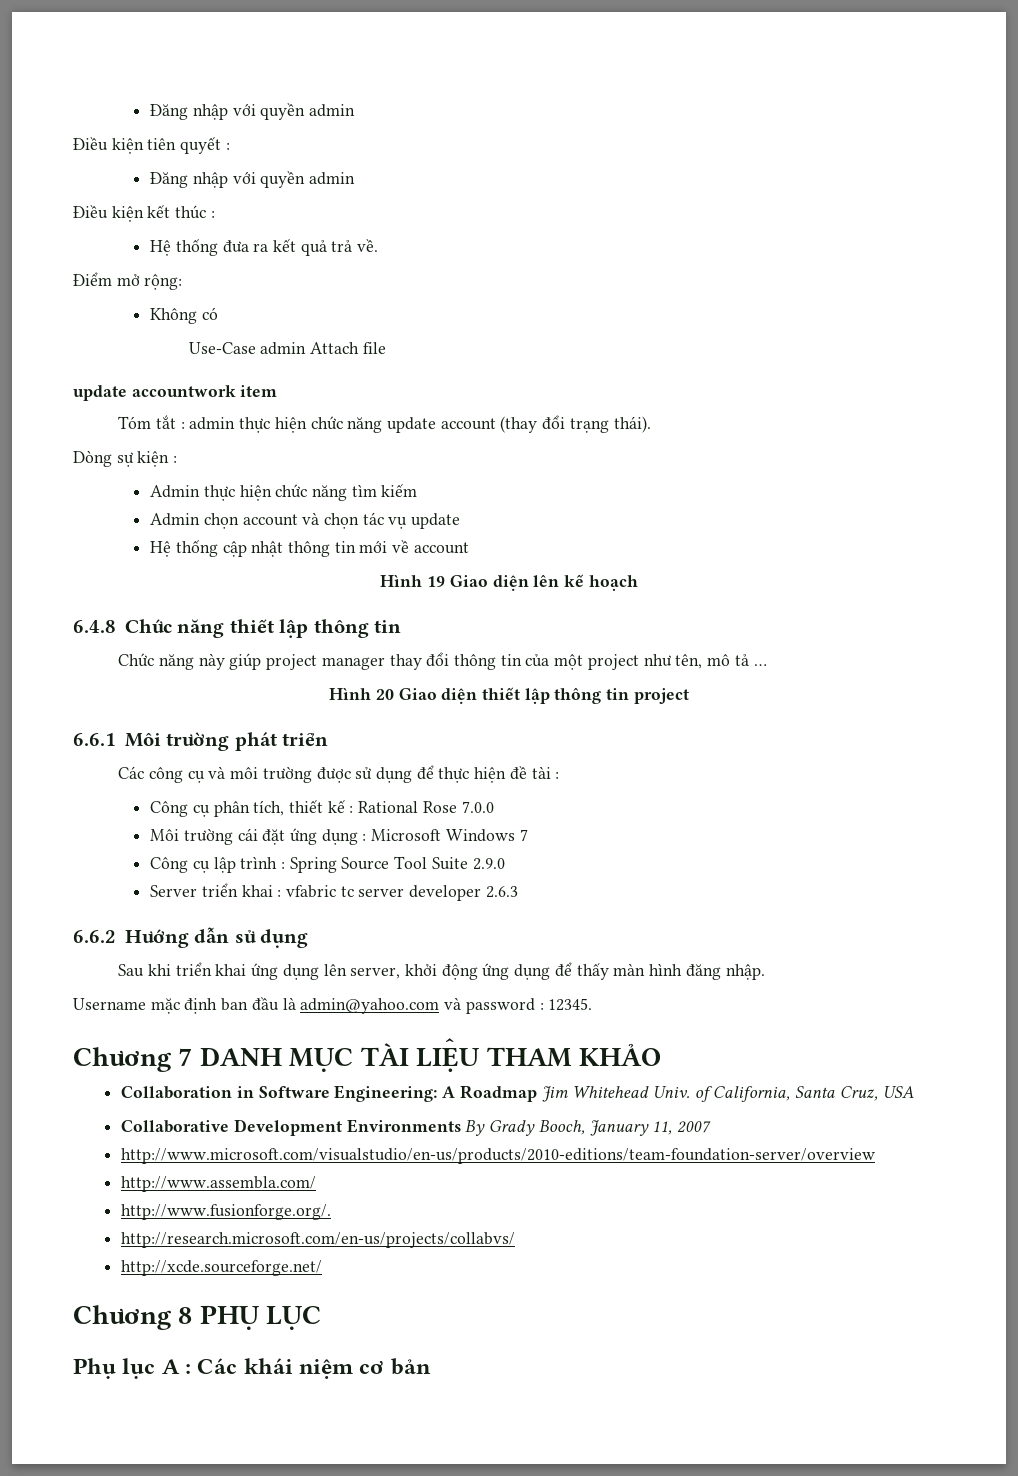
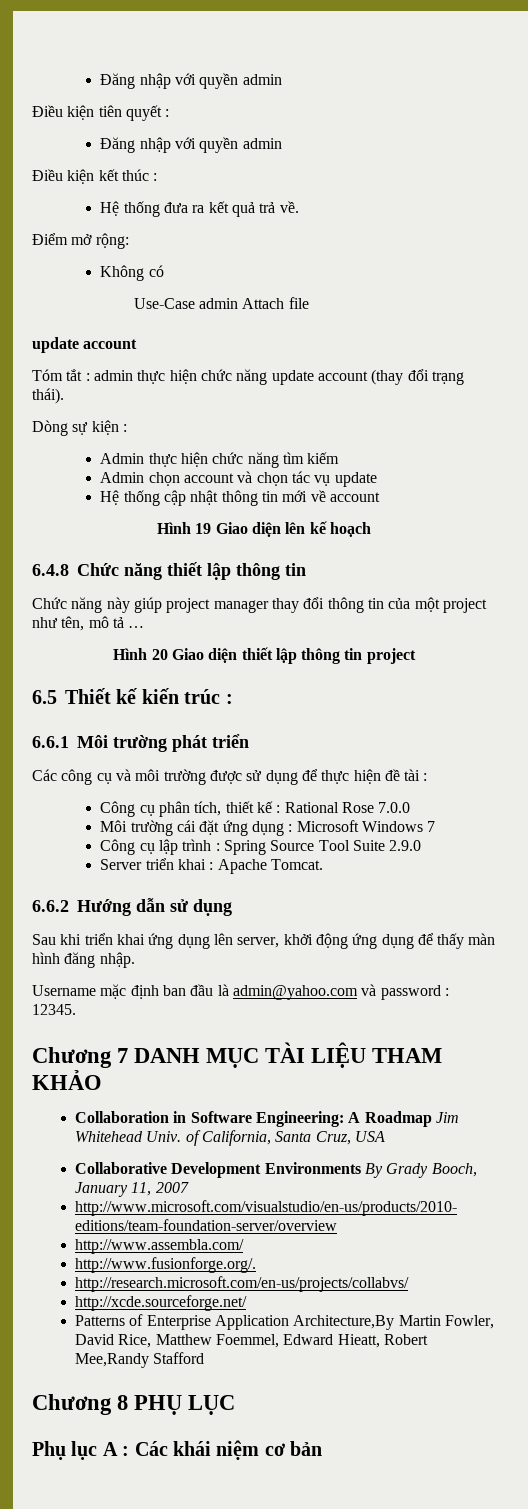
[131,385,278,397] accountwork item -> [83,339,138,349] account
(689, 696) none -> [32,688,233,704] // 6.5 Thiết kế kiến trúc :
[285,885,518,901] vfabric tc server developer 2.6.3 -> [217,859,323,874] Apache Tomcat.
(323, 1268) none -> [74,1314,494,1330] [74,1334,428,1348] [74,1352,205,1368] // Patterns of Enterprise Application Architecture,By Martin Fowler, David Rice, Matthew Foemmel, Edward Hieatt, Robert Mee,Randy Stafford

